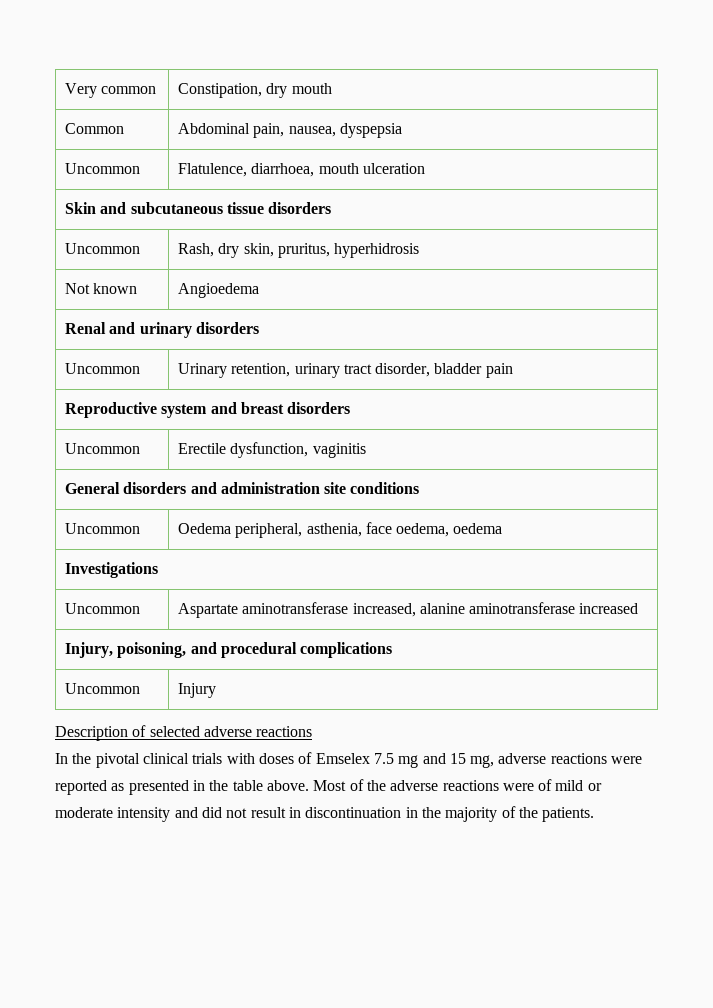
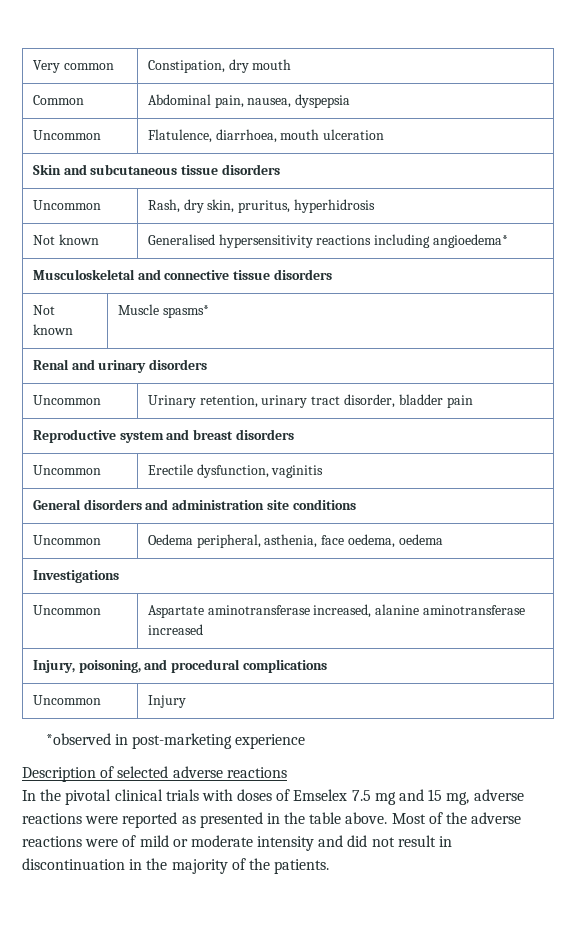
[177,283,259,298] Angioedema -> [147,234,508,248] [32,269,332,280] [32,305,55,315] [32,324,73,335] [117,304,209,318] Generalised hypersensitivity reactions including angioedema* // Musculoskeletal and connective tissue disorders // Not known | Muscle spasms*
(216, 690) none -> [45,733,306,749] // *observed in post-marketing experience

